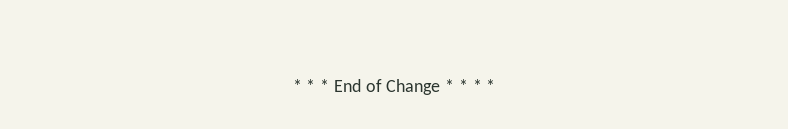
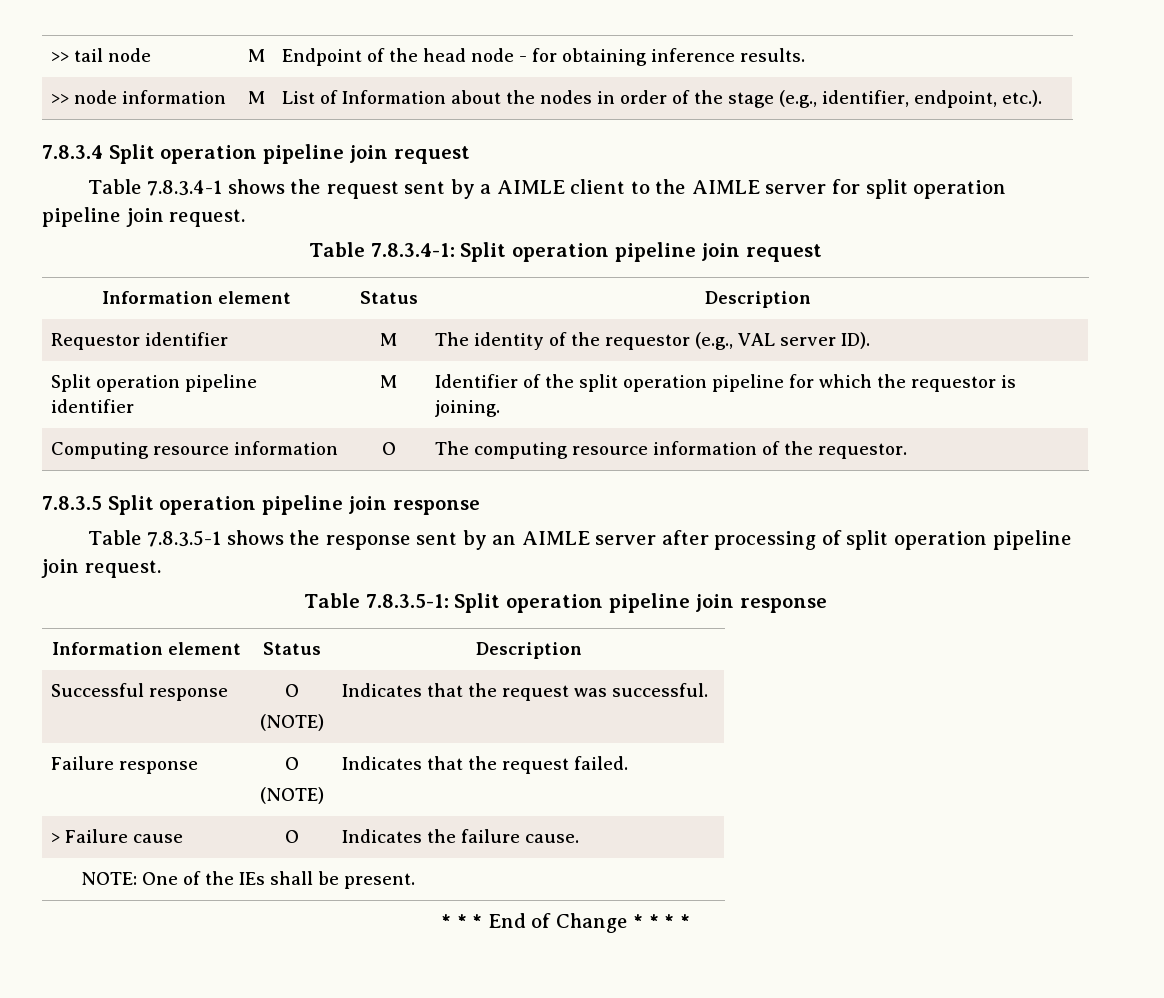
(292, 85) none -> [50,48,151,62] [247,49,265,62] [281,48,805,66] [50,90,226,104] [247,91,265,104] [281,90,1042,108] [42,144,470,164] [87,179,1007,199] [42,207,246,227] [309,242,822,262] [101,291,291,304] [359,291,418,304] [704,291,811,308] [50,332,228,350] [380,333,397,346] [434,332,870,350] [50,374,257,392] [50,399,134,413] [380,375,397,388] [434,374,1016,392] [434,400,500,417] [50,441,338,459] [381,442,396,455] [434,441,907,459] [42,495,480,515] [87,530,1072,550] [41,559,161,578] [304,593,827,613] [52,642,241,655] [263,642,321,655] [476,642,582,659] [50,683,228,701] [285,684,299,697] [260,714,324,731] [341,683,708,701] [50,756,198,774] [285,757,299,770] [260,787,324,804] [341,756,628,774] [50,829,183,843] [285,830,299,843] [341,829,579,843] [81,871,416,889] >> tail node | M | Endpoint of the head node - for obtaining inference results. // >> node information | M | List of Information about the nodes in order of the stage (e.g., identifier, endpoint, etc.). // 7.8.3.4 Split operation pipeline join request // Table 7.8.3.4-1 shows the request sent by a AIMLE client to the AIMLE server for split operation pipeline join request. // Table 7.8.3.4-1: Split operation pipeline join request // Information element | Status | Description // Requestor identifier | M | The identity of the requestor (e.g., VAL server ID). // Split operation pipeline identifier | M | Identifier of the split operation pipeline for which the requestor is joining. // Computing resource information | O | The computing resource information of the requestor. // 7.8.3.5 Split operation pipeline join response // Table 7.8.3.5-1 shows the response sent by an AIMLE server after processing of split operation pipeline join request. // Table 7.8.3.5-1: Split operation pipeline join response // Information element | Status | Description // Successful response | O // (NOTE) | Indicates that the request was successful. // Failure response | O // (NOTE) | Indicates that the request failed. // > Failure cause | O | Indicates the failure cause. // NOTE: One of the IEs shall be present. //

